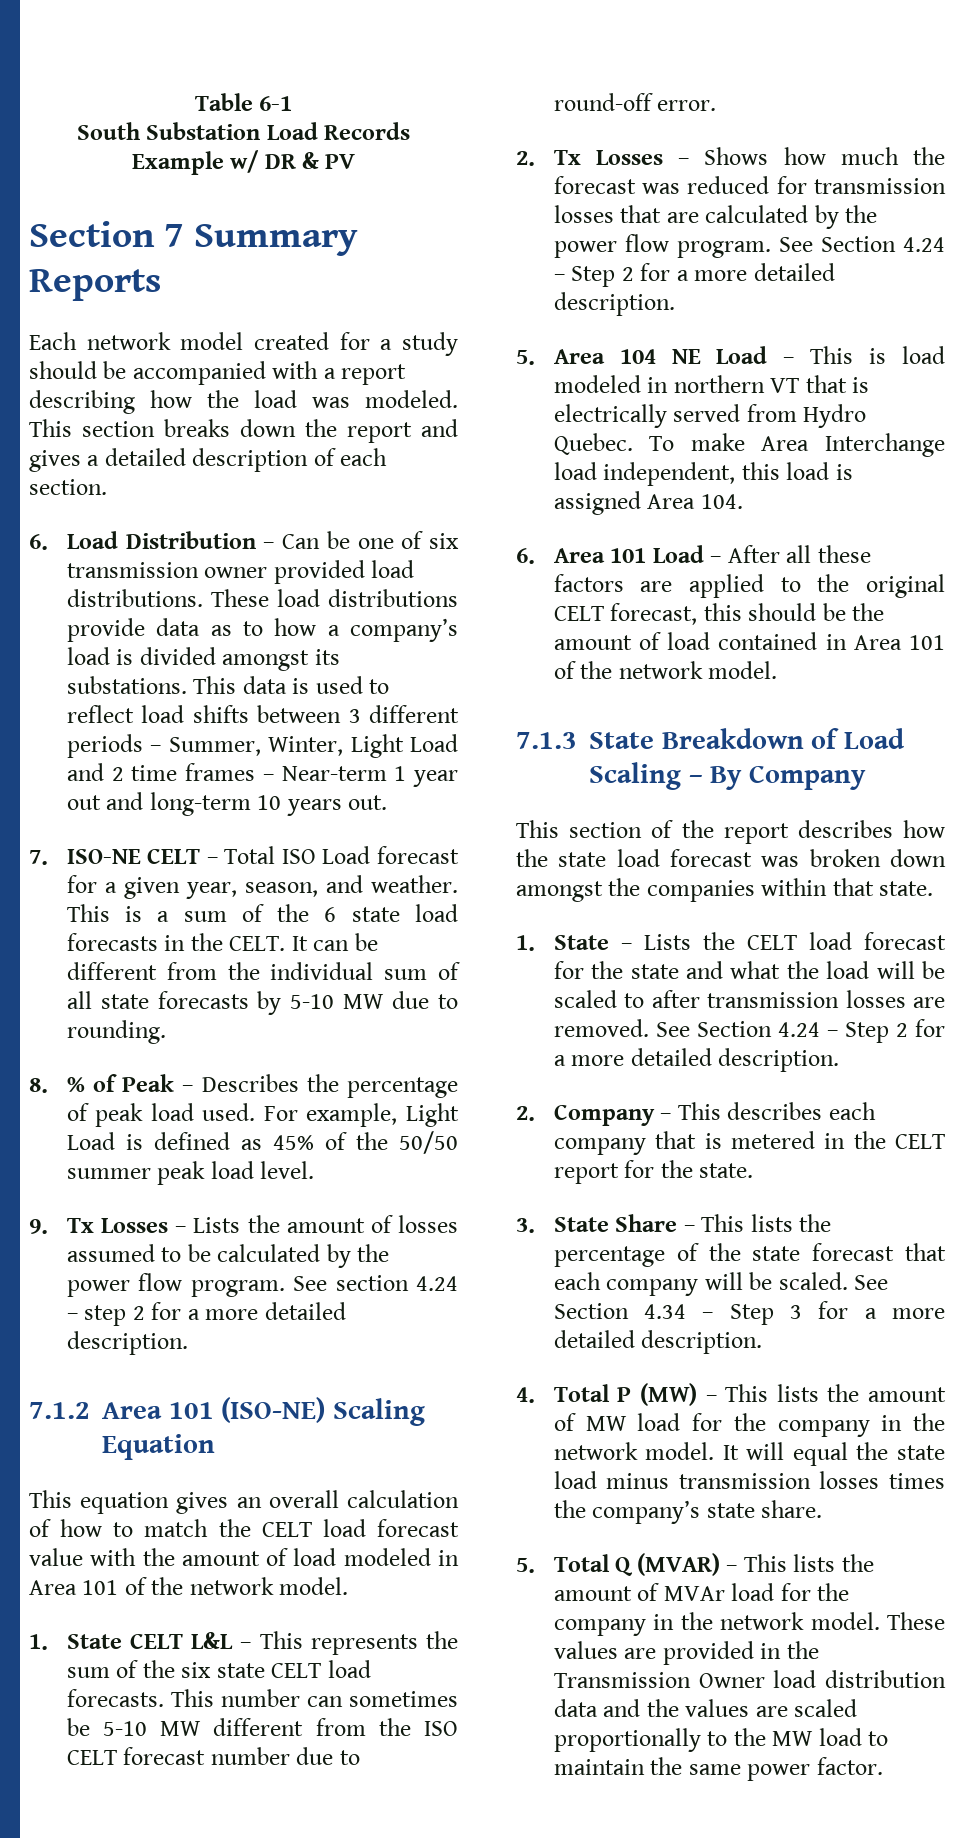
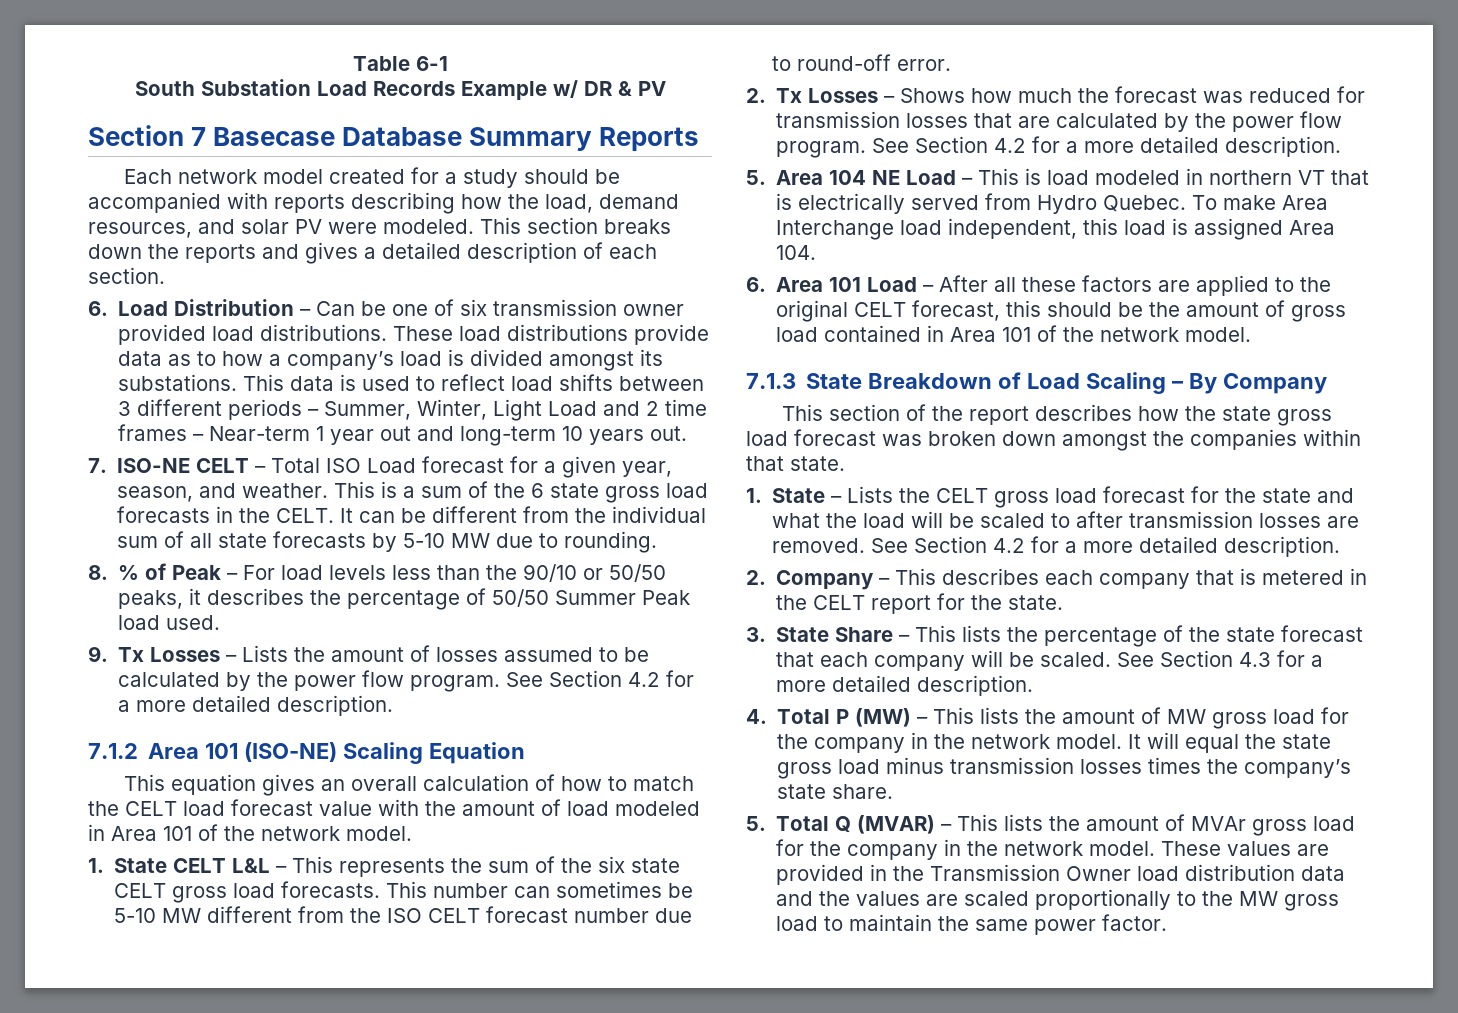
(185, 235) none -> [213,127,463,146] Basecase Database
[323,364,407,385] a report -> [274,194,345,213] reports
[254,390,350,408] load was -> [545,194,679,213] [88,219,377,238] load, demand resources, and solar PV were
[347,422,412,443] report -> [185,244,256,263] reports
(400, 914) none -> [605,486,661,503] gross
[201,1074,458,1098] [66,1103,459,1127] [66,1131,458,1154] [66,1161,315,1185] Describes the percentage of peak load used. For example, Light Load is defined as 45% of the 50/50 summer peak load level. -> [243,564,667,582] [118,588,691,610] [118,615,221,630] For load levels less than the 90/10 or 50/50 peaks, it describes the percentage of 50/50 Summer Peak load used.
[335,1275,458,1291] [66,1305,145,1326] section 4.24 – step 2 -> [549,670,661,687] Section 4.2
(322, 1670) none -> [172,886,228,903] gross
[903,237,945,252] [553,266,634,287] 4.24 – Step 2 -> [994,138,1027,153] 4.2
(662, 641) none -> [1291,305,1347,322] gross
(607, 859) none -> [1277,409,1333,426] gross
(797, 942) none -> [994,491,1050,508] gross
[777,1022,908,1043] 4.24 – Step 2 -> [993,538,1026,553] 4.2
[644,1304,803,1325] 4.34 – Step 3 -> [1239,652,1272,667] 4.3
(627, 1423) none -> [1212,712,1268,729] gross
(945, 1452) none -> [777,762,833,779] gross
(725, 1593) none -> [1252,819,1308,836] gross
(814, 1738) none -> [1284,894,1340,911] gross

